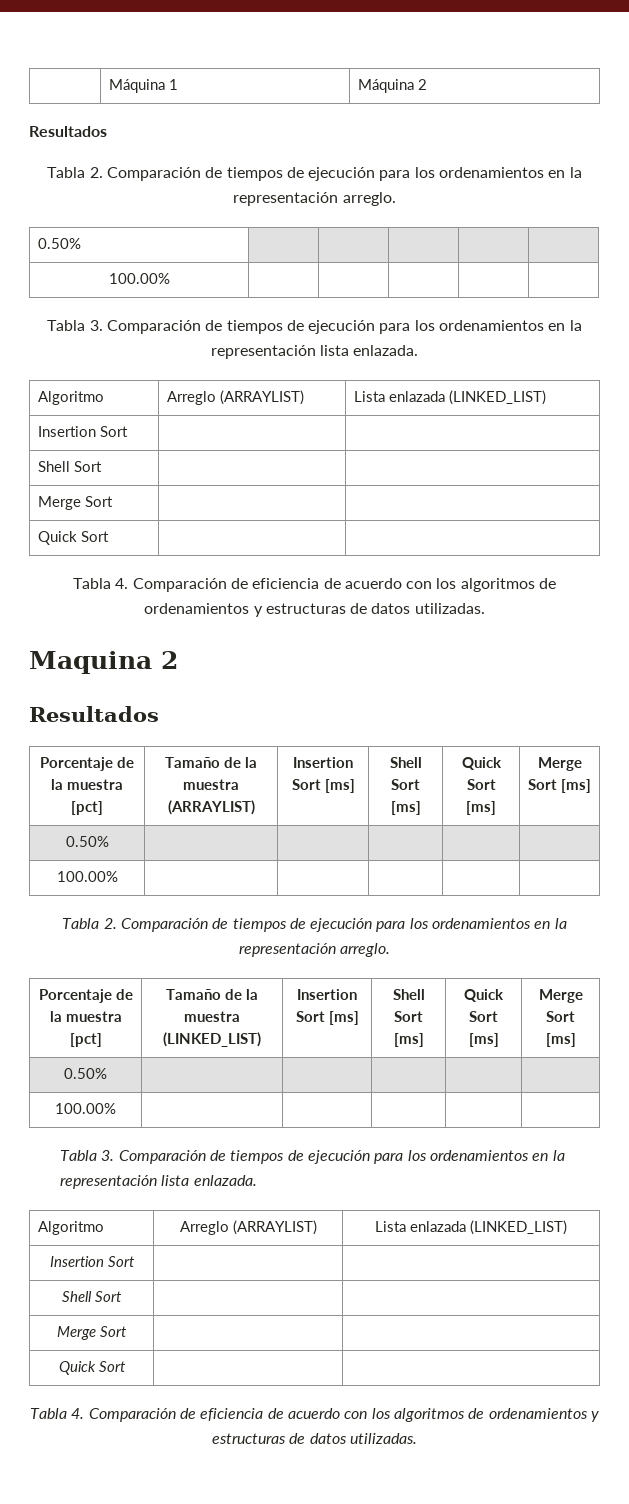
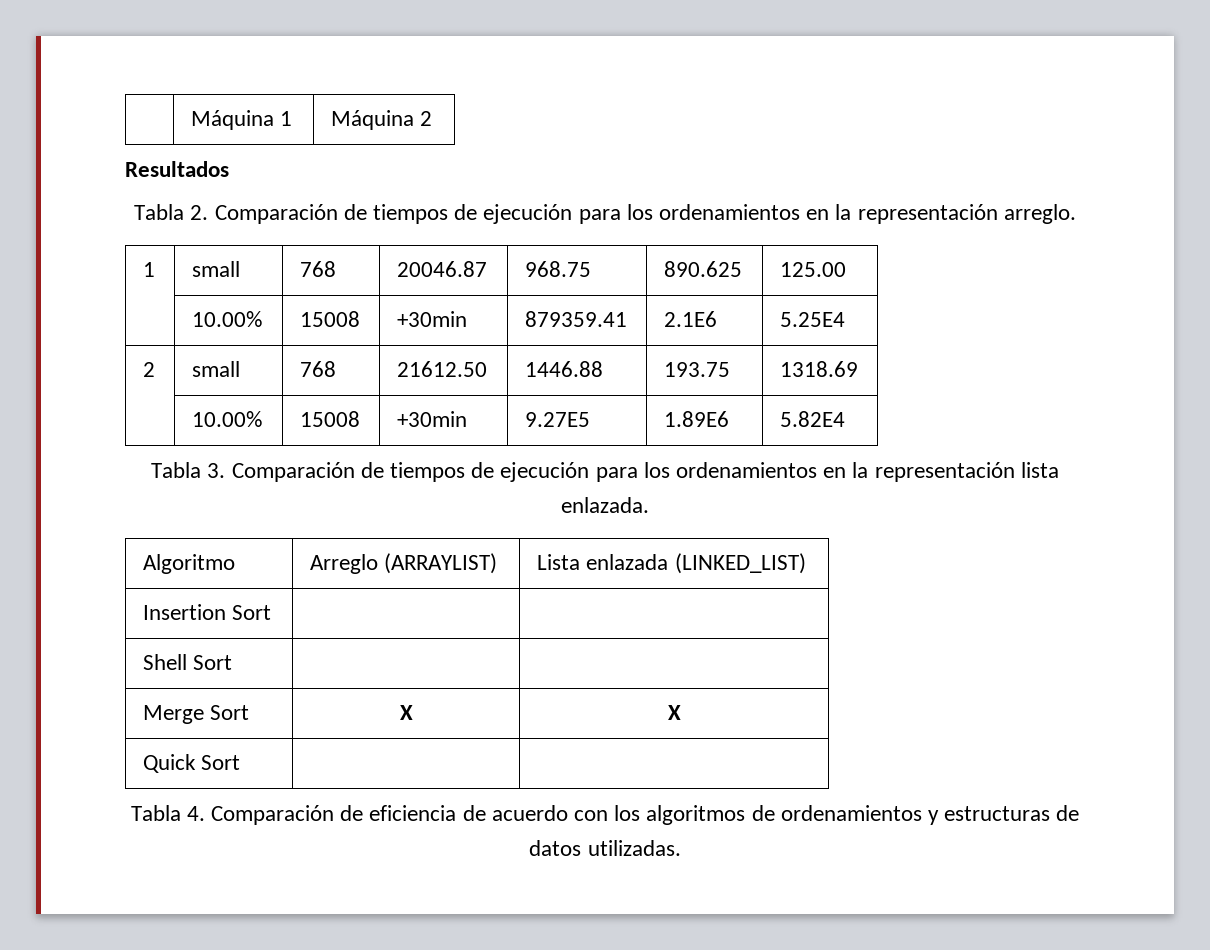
[37,238,81,249] [108,273,170,284] 0.50% | | | | | // 100.00% | | | | | -> [143,262,156,277] [192,261,241,277] [300,261,337,277] [397,261,488,277] [525,261,592,277] [664,261,743,277] [780,262,847,277] [192,311,263,327] [300,311,361,327] [397,311,468,327] [525,311,628,327] [664,311,718,327] [780,312,846,327] [143,362,156,377] [192,361,241,377] [300,361,337,377] [397,361,488,377] [525,361,604,377] [664,362,731,377] [780,361,859,377] [192,411,263,427] [300,411,361,427] [397,411,468,427] [525,412,591,427] [664,411,730,427] [780,411,846,427] 1 | small | 768 | 20046.87 | 968.75 | 890.625 | 125.00 // | 10.00% | 15008 | +30min | 879359.41 | 2.1E6 | 5.25E4 // 2 | small | 768 | 21612.50 | 1446.88 | 193.75 | 1318.69 // | 10.00% | 15008 | +30min | 9.27E5 | 1.89E6 | 5.82E4
(113, 501) | -> [399,705,413,720] [667,705,681,720] X | X
[29,651,178,674] [29,706,159,722] [40,757,134,771] [51,779,123,790] [71,801,103,815] [165,757,257,768] [183,779,239,790] [167,800,255,815] [293,757,353,768] [291,779,355,793] [389,757,422,768] [391,779,420,790] [390,801,421,815] [461,757,502,770] [466,779,496,790] [466,801,496,815] [537,757,582,771] [528,779,591,793] [65,836,109,847] [56,871,118,882] [62,918,567,932] [238,943,391,957] [38,989,133,1003] [49,1011,122,1022] [69,1033,102,1047] [166,989,258,1000] [184,1011,240,1022] [163,1032,261,1047] [297,989,357,1000] [295,1011,359,1025] [392,989,425,1000] [394,1011,423,1022] [393,1033,424,1047] [464,989,504,1002] [469,1011,498,1022] [468,1033,499,1047] [538,989,583,1003] [546,1011,575,1022] [545,1033,576,1047] [64,1068,107,1079] [55,1103,116,1114] [59,1150,565,1164] [59,1175,257,1189] [37,1221,104,1235] [179,1220,317,1235] [375,1220,567,1235] [49,1256,135,1267] [62,1291,122,1302] [57,1326,127,1340] [58,1361,126,1375] [30,1408,599,1422] [212,1433,417,1444] // Maquina 2 // Resultados // Porcentaje de la muestra [pct] | Tamaño de la muestra (ARRAYLIST) | Insertion Sort [ms] | Shell Sort [ms] | Quick Sort [ms] | Merge Sort [ms] // 0.50% | | | | | // 100.00% | | | | | // Tabla 2. Comparación de tiempos de ejecución para los ordenamientos en la representación arreglo. // Porcentaje de la muestra [pct] | Tamaño de la muestra (LINKED_LIST) | Insertion Sort [ms] | Shell Sort [ms] | Quick Sort [ms] | Merge Sort [ms] // 0.50% | | | | | // 100.00% | | | | | // Tabla 3. Comparación de tiempos de ejecución para los ordenamientos en la representación lista enlazada. // Algoritmo | Arreglo (ARRAYLIST) | Lista enlazada (LINKED_LIST) // Insertion Sort | | // Shell Sort | | // Merge Sort | | // Quick Sort | | // Tabla 4. Comparación de eficiencia de acuerdo con los algoritmos de ordenamientos y estructuras de datos utilizadas. -> (681, 848) none

